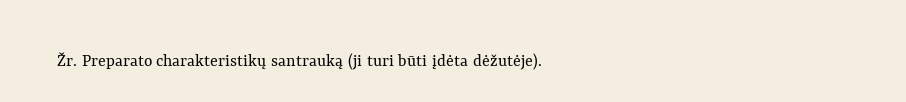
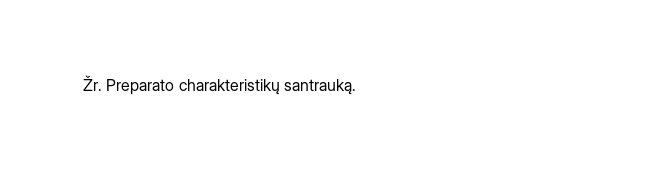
[271,53,542,70] santrauką (ji turi būti įdėta dėžutėje). -> [283,79,356,95] santrauką.

